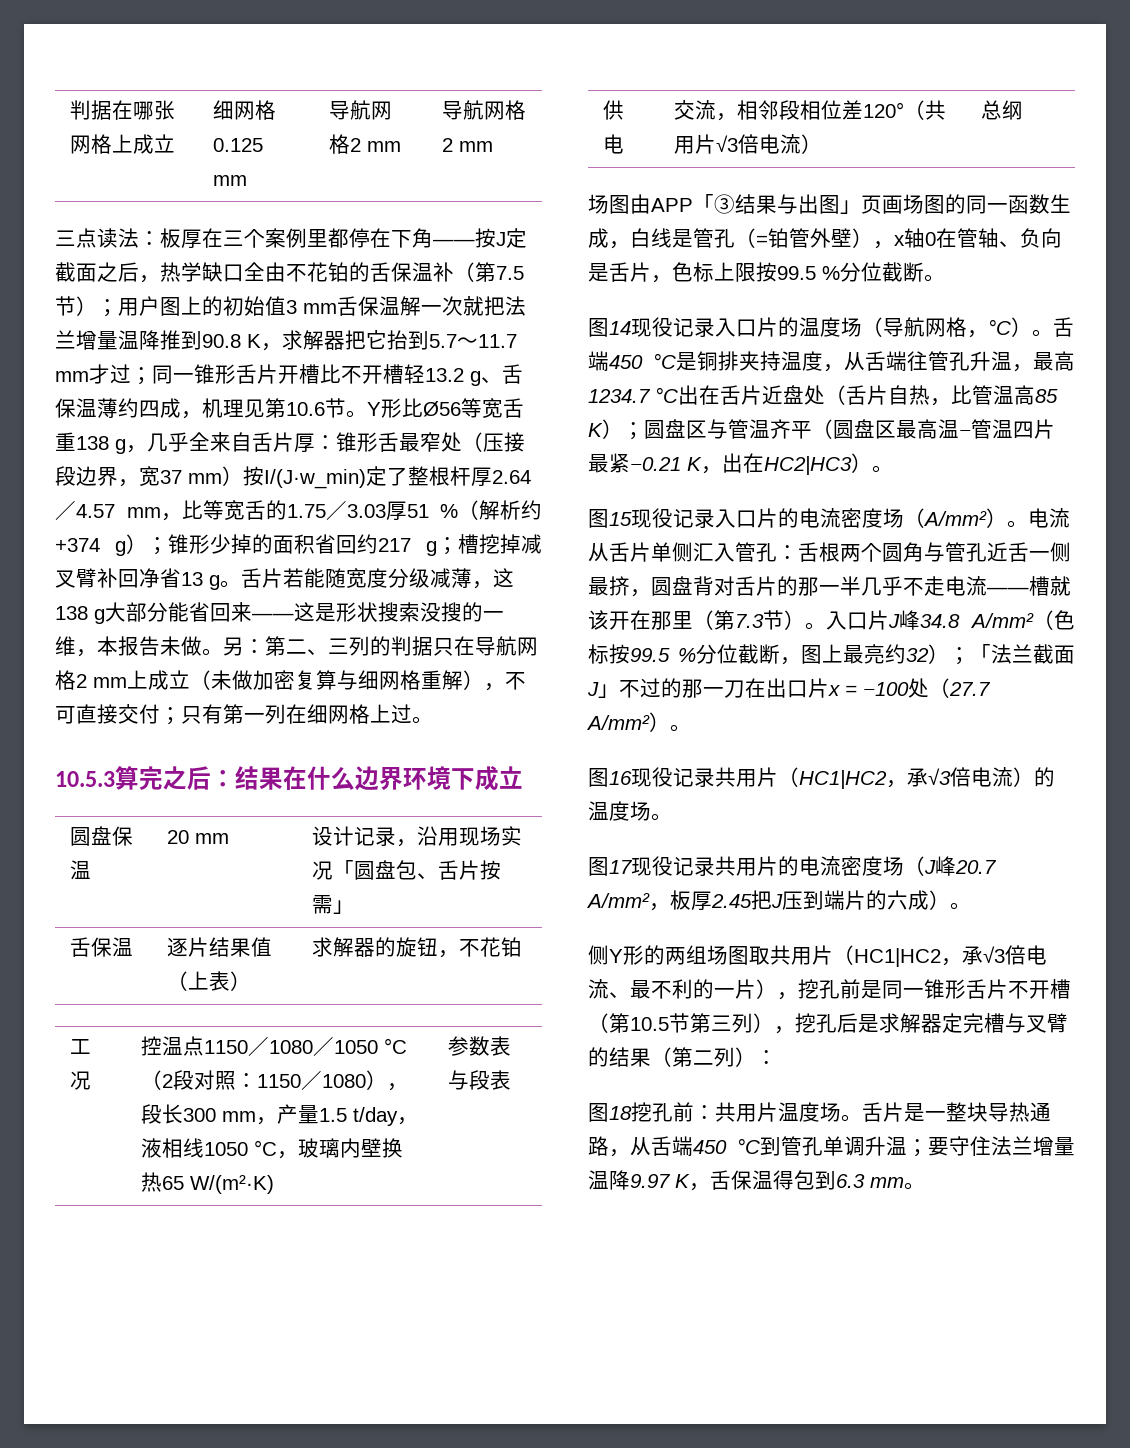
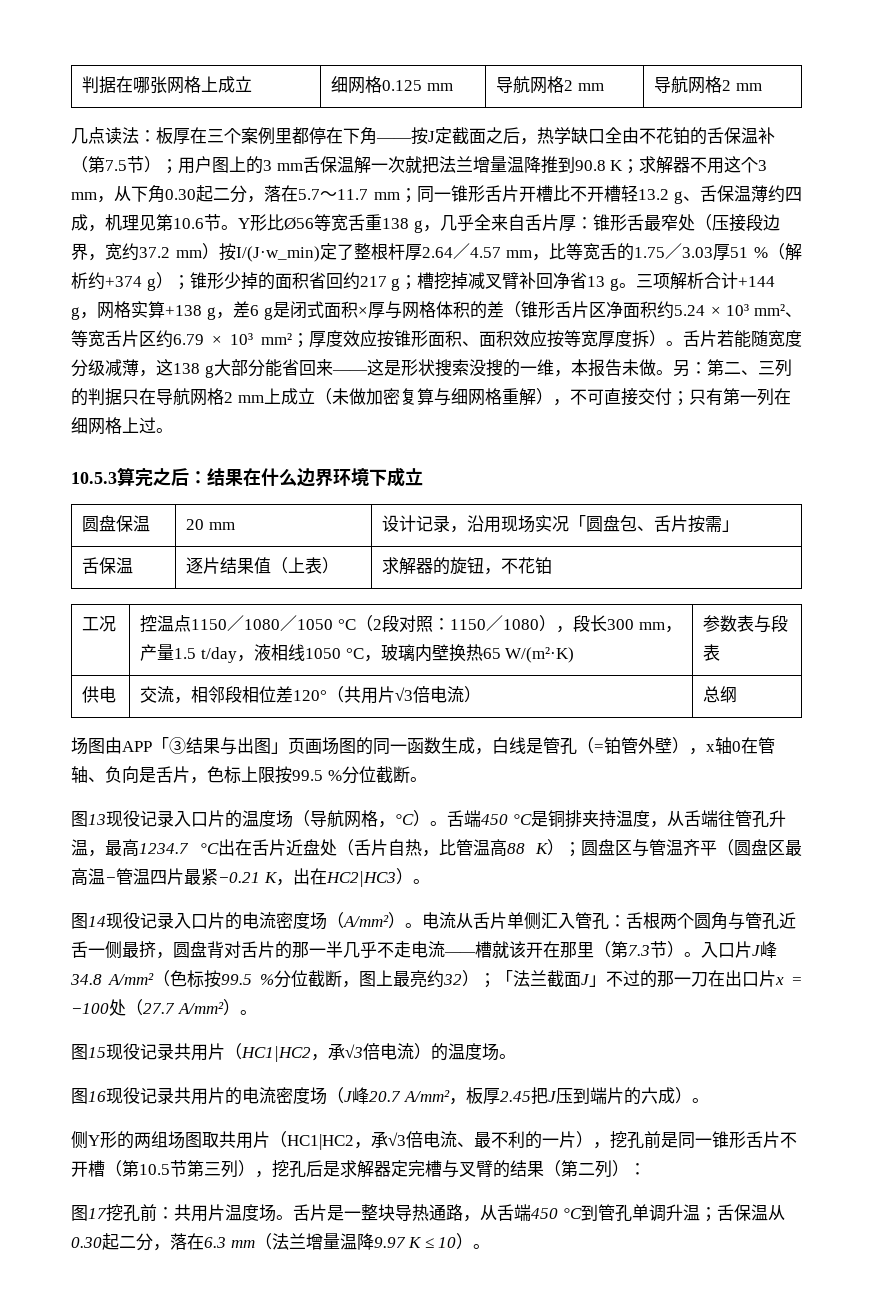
[55,230,76,246] 三 -> [71,128,88,144] 几
[223,296,286,316] 初始值 -> (263, 165) none
[261,330,429,351] ，求解器把它抬到 -> [622,156,768,174] [71,185,298,203] ；求解器不用这个3 mm，从下角0.30起二分，落在
[89,364,131,384] 才过 -> (400, 196) none
[160,470,182,484] 37 -> [122,243,170,261] 约37.2
(241, 584) none -> [635,272,775,290] [71,301,803,320] [71,330,683,348] 三项解析合计+144 g，网格实算+138 g，差6 g是闭式面积×厚与网格体积的差（锥形舌片区净面积约5.24 × 10³ mm²、等宽舌片区约6.79 × 10³ mm²；厚度效应按锥形面积、面积效应按等宽厚度拆）。
[609,321,631,335] 14 -> [88,814,106,825] 13
[1035,389,1058,403] 85 -> [506,843,525,854] 88
[609,512,632,526] 15 -> [88,916,106,927] 14
[609,771,632,785] 16 -> [88,1047,106,1058] 15
[609,860,633,874] 17 -> [88,1091,106,1102] 16
[609,1106,632,1120] 18 -> [88,1208,107,1219] 17
[928,1136,991,1156] 要守住 -> [716,1204,785,1221] [71,1233,272,1251] 舌保温从0.30起二分，落在6.3 mm（
[689,1170,904,1191] ，舌保温得包到6.3 mm -> [424,1233,474,1250] ≤ 10）

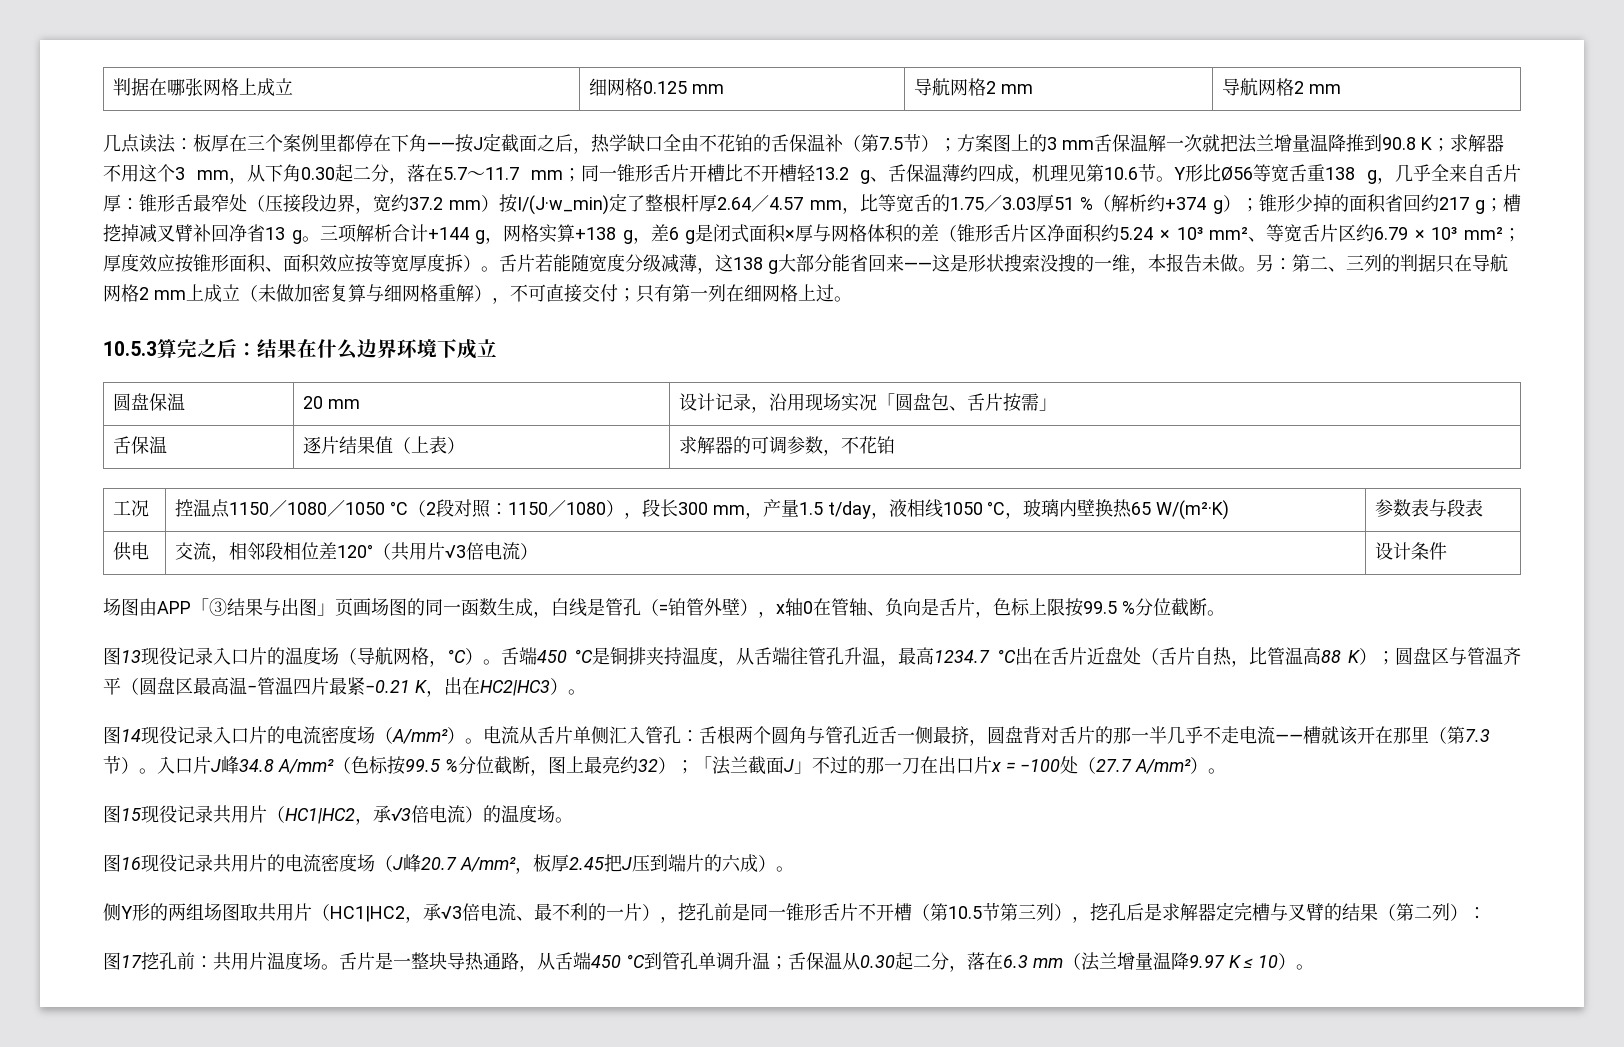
[178,156,212,174] 用户 -> [957,134,993,152] 方案
[450,557,485,575] 旋钮 -> [751,436,824,454] 可调参数
[703,686,738,703] 总纲 -> [1375,542,1448,560] 设计条件

